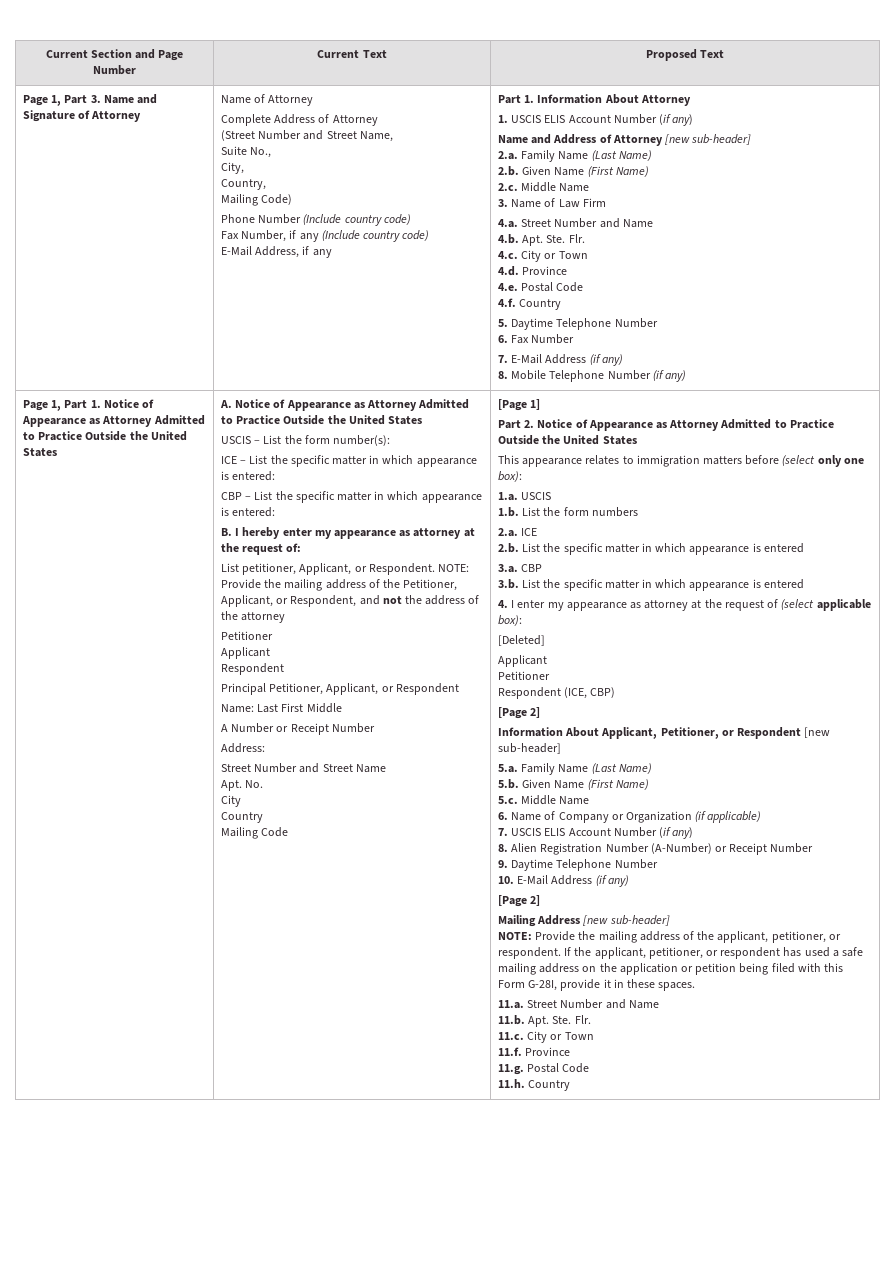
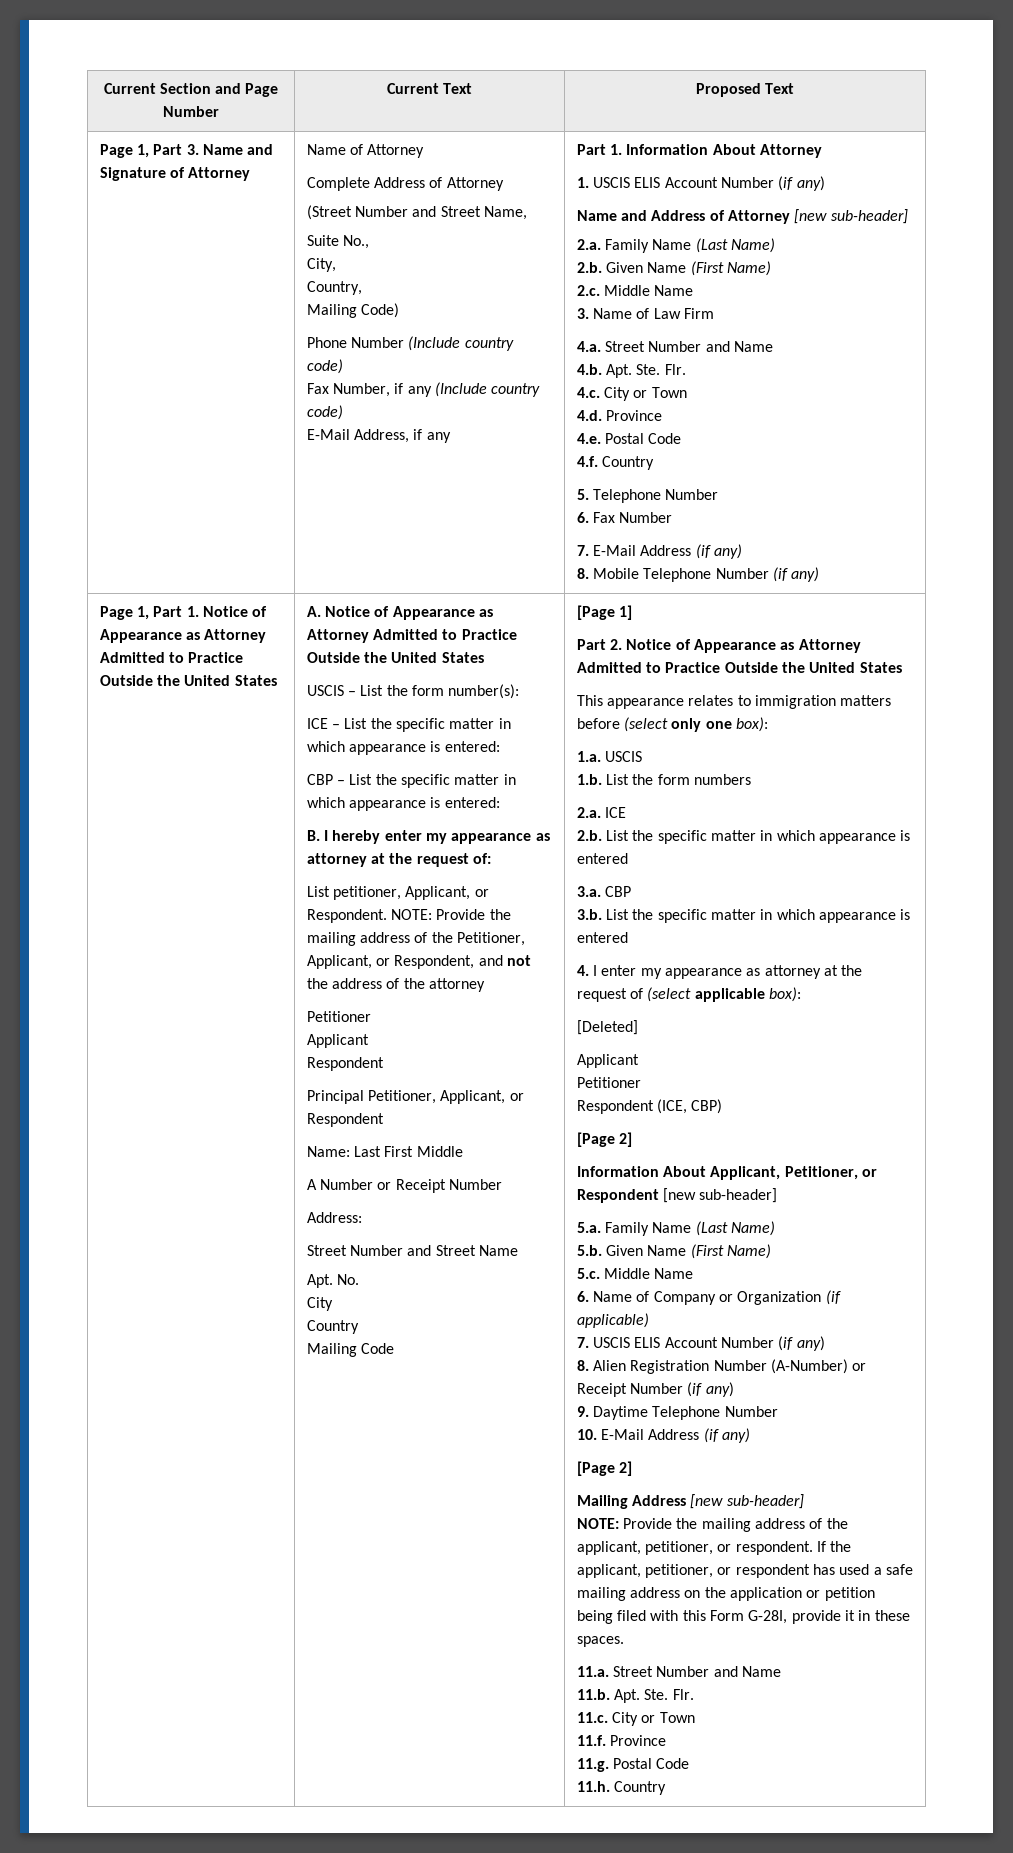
[511,318,554,330] Daytime -> (589, 494) none
(814, 848) none -> [687,1382,734,1397] (if any)

